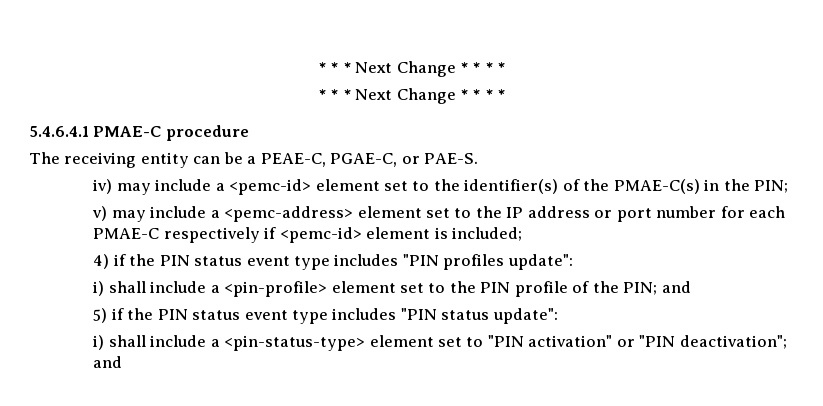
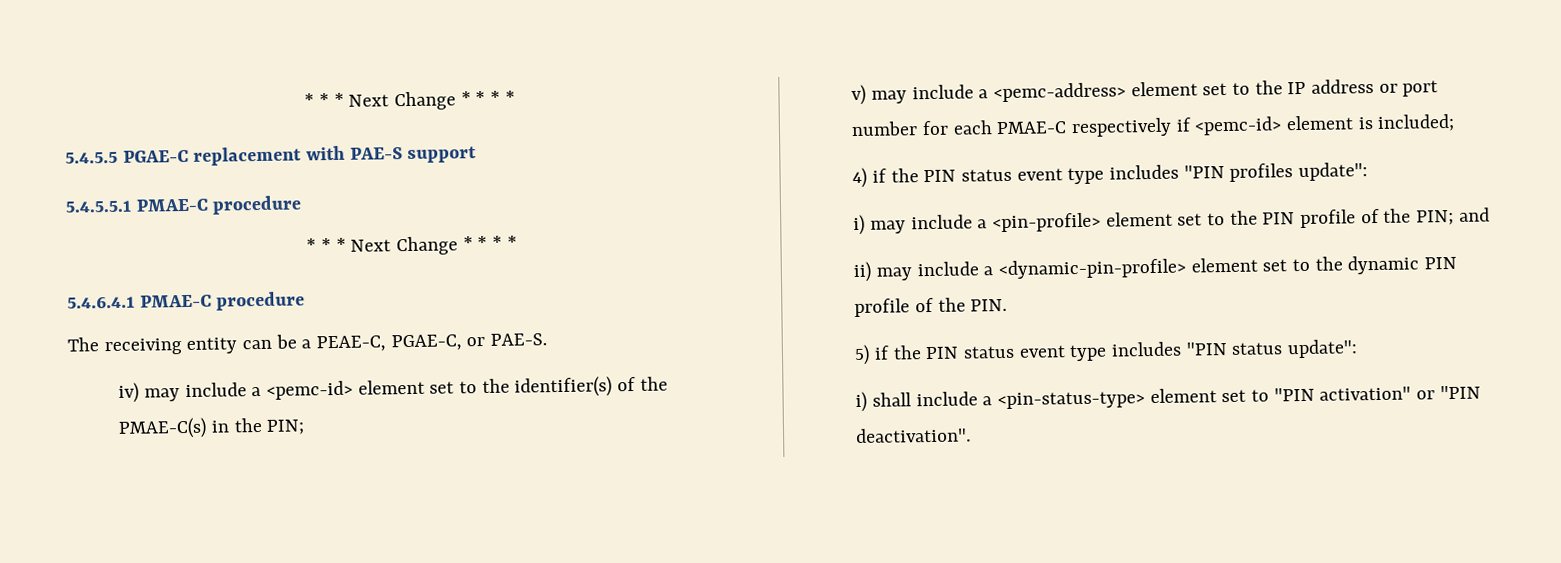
[317,61,506,77] * * * Next Change * * * * -> [304,90,515,111] [65,145,478,166] [65,195,303,215] * * * Next Change * * * * // 5.4.5.5 PGAE-C replacement with PAE-S support // 5.4.5.5.1 PMAE-C procedure
[108,281,146,293] shall -> [869,220,906,234] may
(691, 287) none -> [853,255,1457,283] [854,297,1008,318] // ii) may include a <dynamic-pin-profile> element set to the dynamic PIN profile of the PIN.
[679,335,787,349] [93,356,123,368] deactivation"; and -> [855,427,972,443] deactivation".

